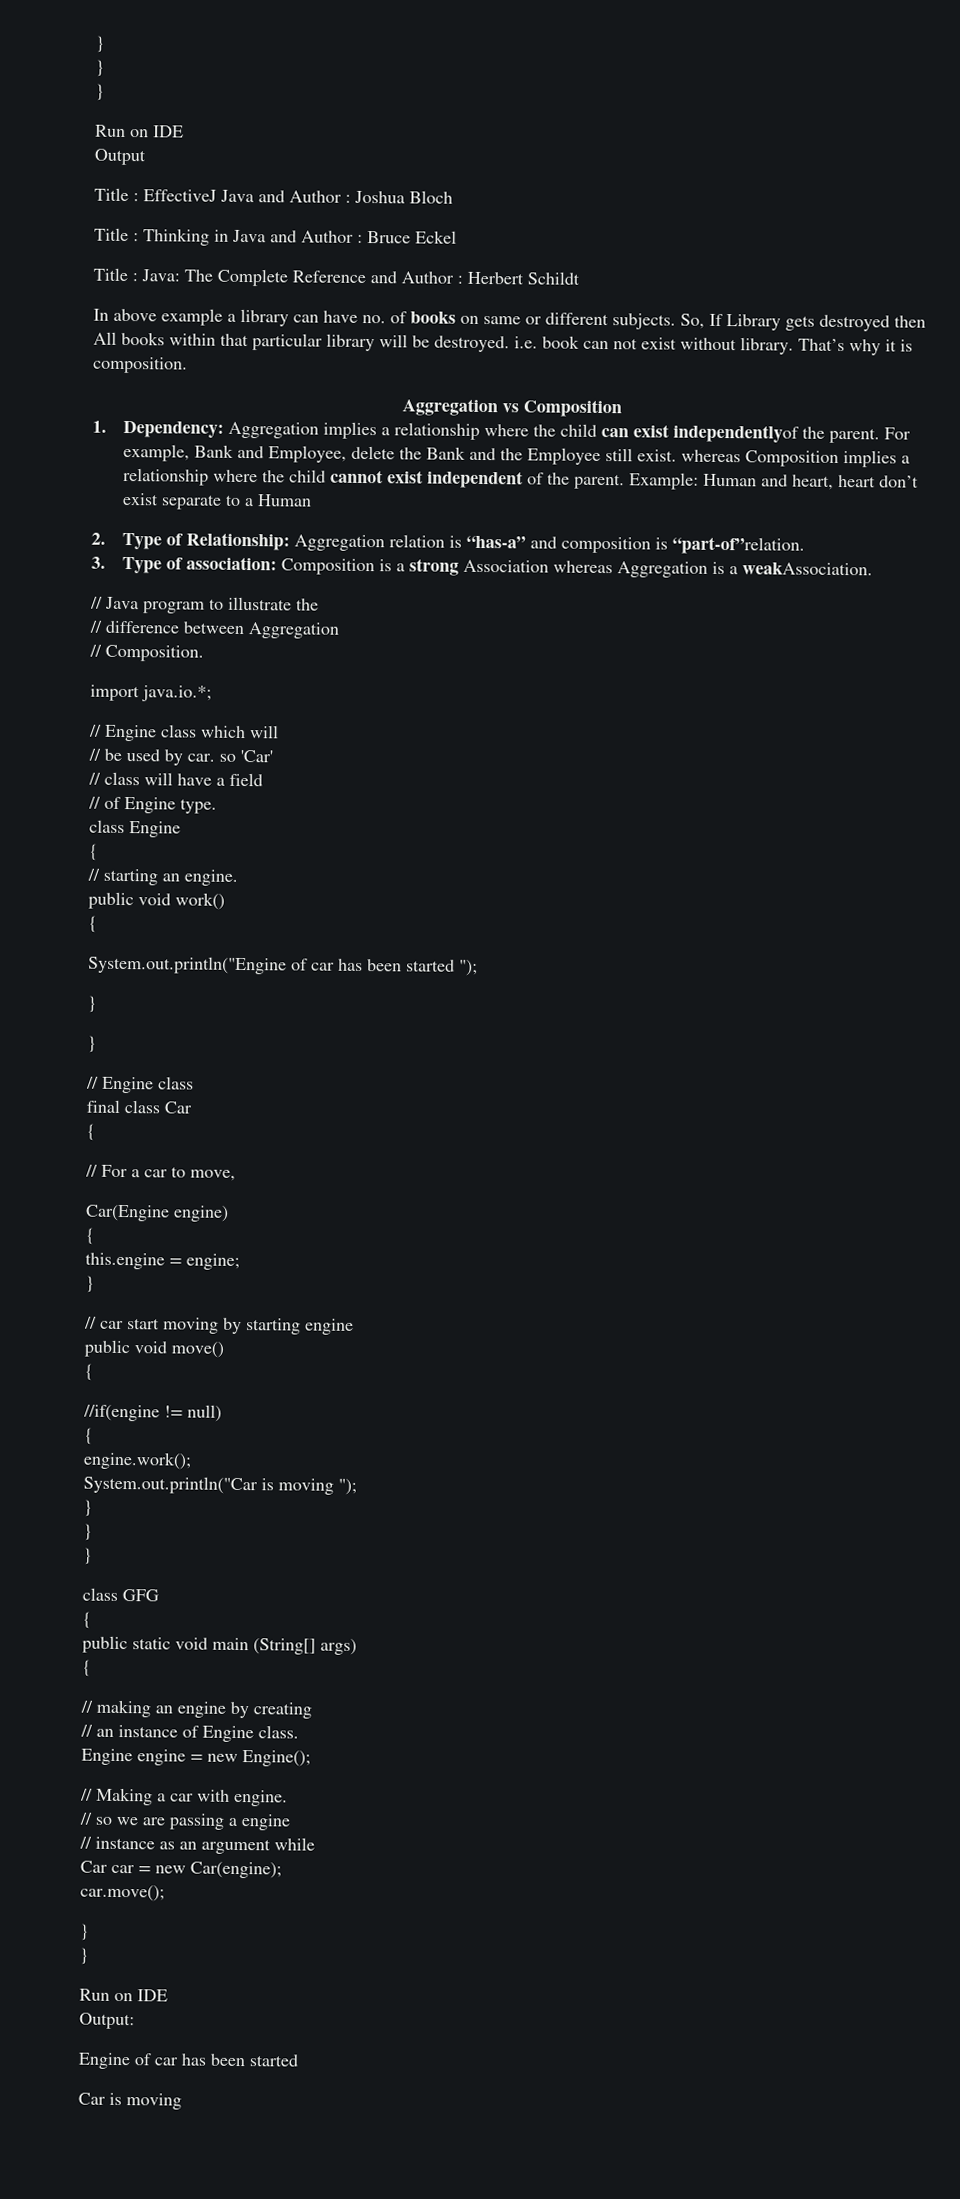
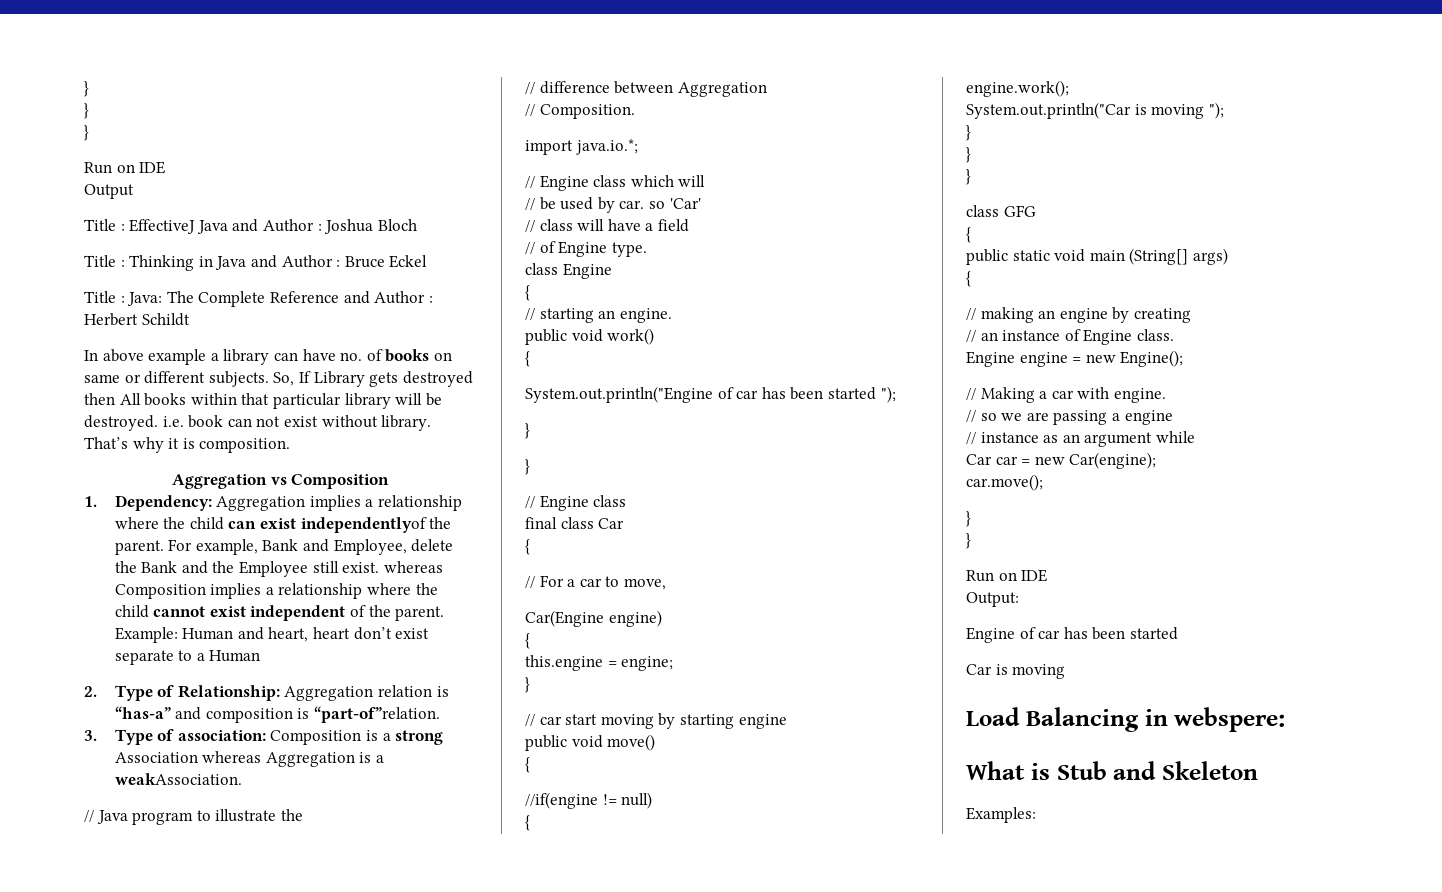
(182, 2101) none -> [966,707,1286,732] [966,761,1258,780] [966,807,1036,823] // Load Balancing in webspere: // What is Stub and Skeleton // Examples:

